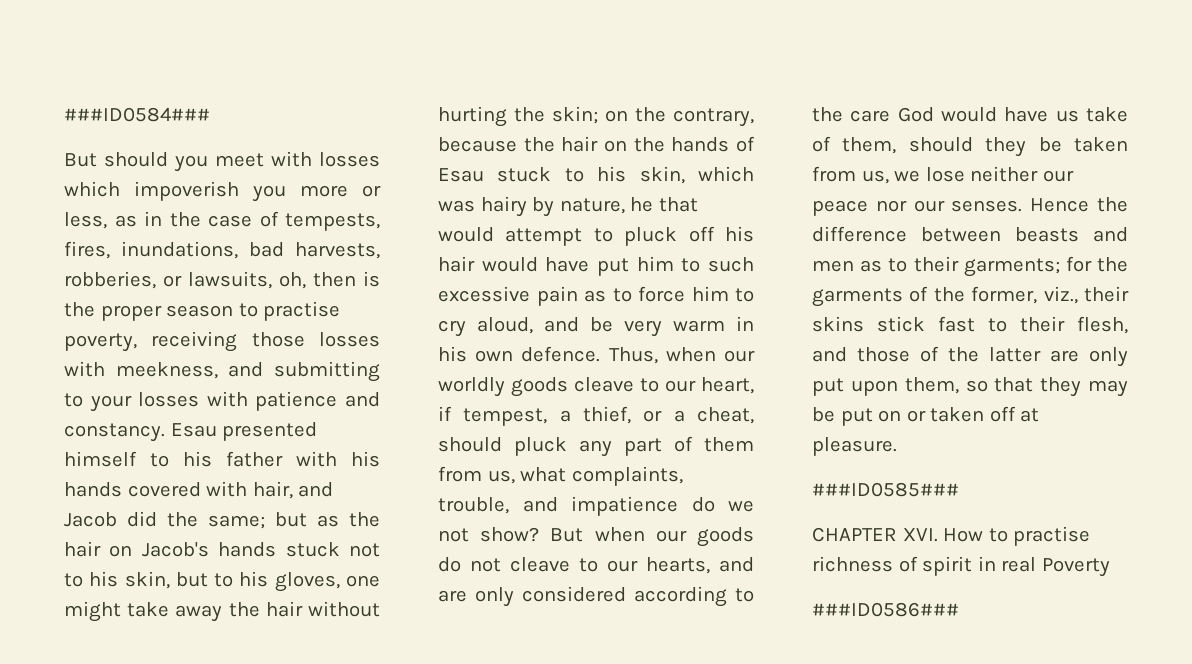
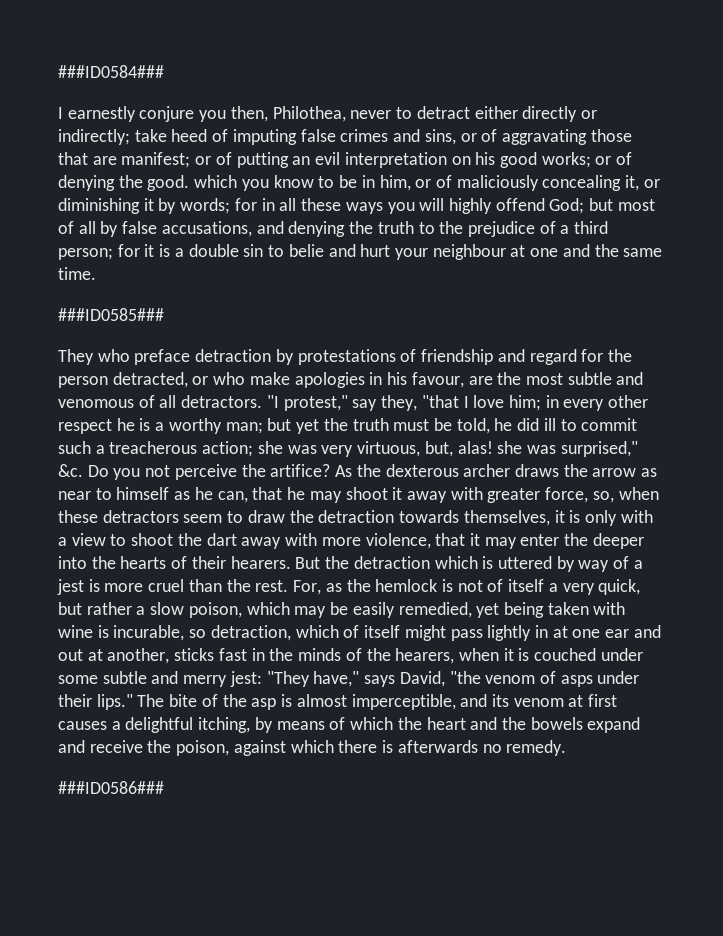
[64,151,380,172] [64,181,381,202] [64,211,380,231] [64,241,380,259] [64,271,380,289] [64,301,341,321] [64,331,380,352] [64,361,380,382] [64,391,381,412] [64,422,318,442] [64,451,380,467] [64,481,334,499] [64,511,380,529] [64,541,380,557] [64,571,380,592] [64,601,381,622] [438,106,754,127] [438,136,755,152] [438,166,754,184] [438,196,698,217] [438,226,754,246] [438,256,754,276] [438,286,754,306] [438,316,754,337] [438,346,755,364] [438,377,754,397] [438,406,754,426] [438,436,754,457] [438,466,683,486] [438,496,754,516] [438,527,754,547] [438,557,754,574] [438,586,754,607] [812,107,1128,122] [812,136,1128,157] [812,166,1074,184] [812,197,1128,216] [812,226,1128,242] [812,256,1128,277] [812,286,1129,307] [812,316,1128,334] [812,346,1128,367] [812,377,1128,397] [812,406,1040,426] [812,437,897,456] [812,482,959,497] [812,526,1091,546] [812,556,1110,577] But should you meet with losses which impoverish you more or less, as in the case of tempests, fires, inundations, bad harvests, robberies, or lawsuits, oh, then is the proper season to practise poverty, receiving those losses with meekness, and submitting to your losses with patience and constancy. Esau presented himself to his father with his hands covered with hair, and Jacob did the same; but as the hair on Jacob's hands stuck not to his skin, but to his gloves, one might take away the hair without hurting the skin; on the contrary, because the hair on the hands of Esau stuck to his skin, which was hairy by nature, he that would attempt to pluck off his hair would have put him to such excessive pain as to force him to cry aloud, and be very warm in his own defence. Thus, when our worldly goods cleave to our heart, if tempest, a thief, or a cheat, should pluck any part of them from us, what complaints, trouble, and impatience do we not show? But when our goods do not cleave to our hearts, and are only considered according to the care God would have us take of them, should they be taken from us, we lose neither our peace nor our senses. Hence the difference between beasts and men as to their garments; for the garments of the former, viz., their skins stick fast to their flesh, and those of the latter are only put upon them, so that they may be put on or taken off at pleasure. // ###ID0585### // CHAPTER XVI. How to practise richness of spirit in real Poverty -> [58,106,597,122] [58,129,632,145] [58,152,633,168] [58,175,660,191] [58,198,655,214] [58,221,609,237] [58,244,663,260] [58,267,96,280] [58,308,164,321] [58,349,632,365] [58,372,644,388] [58,395,649,411] [58,418,638,434] [58,441,638,457] [58,464,658,480] [58,487,659,503] [58,510,653,526] [58,533,644,549] [58,556,643,572] [57,579,641,595] [58,602,626,618] [58,625,661,641] [58,648,643,664] [58,671,640,687] [58,694,618,710] [58,717,641,733] [58,740,567,756] I earnestly conjure you then, Philothea, never to detract either directly or indirectly; take heed of imputing false crimes and sins, or of aggravating those that are manifest; or of putting an evil interpretation on his good works; or of denying the good. which you know to be in him, or of maliciously concealing it, or diminishing it by words; for in all these ways you will highly offend God; but most of all by false accusations, and denying the truth to the prejudice of a third person; for it is a double sin to belie and hurt your neighbour at one and the same time. // ###ID0585### // They who preface detraction by protestations of friendship and regard for the person detracted, or who make apologies in his favour, are the most subtle and venomous of all detractors. "I protest," say they, "that I love him; in every other respect he is a worthy man; but yet the truth must be told, he did ill to commit such a treacherous action; she was very virtuous, but, alas! she was surprised," &c. Do you not perceive the artifice? As the dexterous archer draws the arrow as near to himself as he can, that he may shoot it away with greater force, so, when these detractors seem to draw the detraction towards themselves, it is only with a view to shoot the dart away with more violence, that it may enter the deeper into the hearts of their hearers. But the detraction which is uttered by way of a jest is more cruel than the rest. For, as the hemlock is not of itself a very quick, but rather a slow poison, which may be easily remedied, yet being taken with wine is incurable, so detraction, which of itself might pass lightly in at one ear and out at another, sticks fast in the minds of the hearers, when it is couched under some subtle and merry jest: "They have," says David, "the venom of asps under their lips." The bite of the asp is almost imperceptible, and its venom at first causes a delightful itching, by means of which the heart and the bowels expand and receive the poison, against which there is afterwards no remedy.

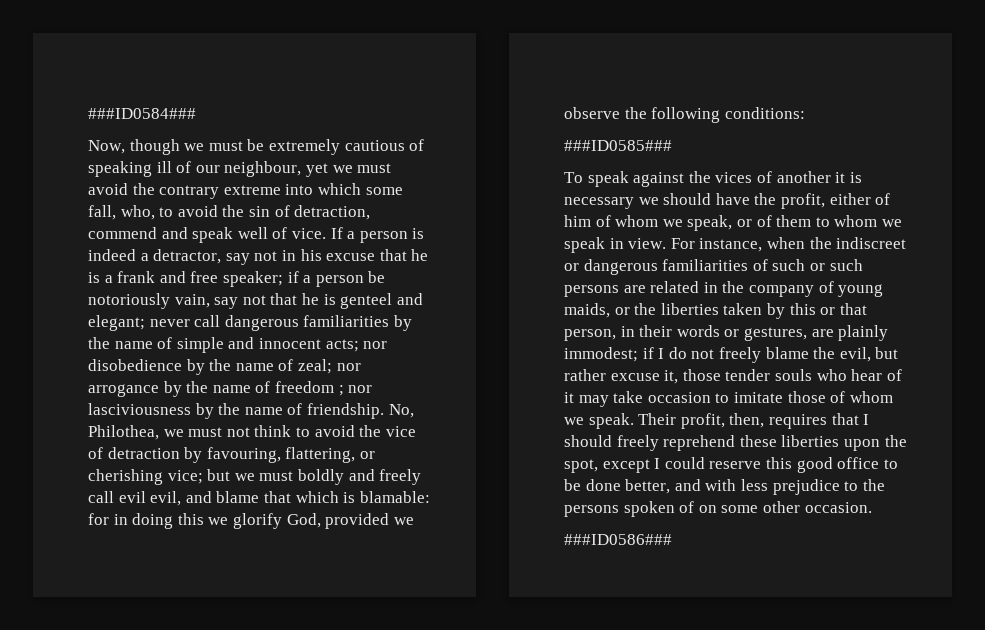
[58,106,597,122] [58,129,632,145] [58,152,633,168] [58,175,660,191] [58,198,655,214] [58,221,609,237] [58,244,663,260] [58,267,96,280] [58,308,164,321] [58,349,632,365] [58,372,644,388] [58,395,649,411] [58,418,638,434] [58,441,638,457] [58,464,658,480] [58,487,659,503] [58,510,653,526] [58,533,644,549] [58,556,643,572] [57,579,641,595] [58,602,626,618] [58,625,661,641] [58,648,643,664] [58,671,640,687] [58,694,618,710] [58,717,641,733] [58,740,567,756] I earnestly conjure you then, Philothea, never to detract either directly or indirectly; take heed of imputing false crimes and sins, or of aggravating those that are manifest; or of putting an evil interpretation on his good works; or of denying the good. which you know to be in him, or of maliciously concealing it, or diminishing it by words; for in all these ways you will highly offend God; but most of all by false accusations, and denying the truth to the prejudice of a third person; for it is a double sin to belie and hurt your neighbour at one and the same time. // ###ID0585### // They who preface detraction by protestations of friendship and regard for the person detracted, or who make apologies in his favour, are the most subtle and venomous of all detractors. "I protest," say they, "that I love him; in every other respect he is a worthy man; but yet the truth must be told, he did ill to commit such a treacherous action; she was very virtuous, but, alas! she was surprised," &c. Do you not perceive the artifice? As the dexterous archer draws the arrow as near to himself as he can, that he may shoot it away with greater force, so, when these detractors seem to draw the detraction towards themselves, it is only with a view to shoot the dart away with more violence, that it may enter the deeper into the hearts of their hearers. But the detraction which is uttered by way of a jest is more cruel than the rest. For, as the hemlock is not of itself a very quick, but rather a slow poison, which may be easily remedied, yet being taken with wine is incurable, so detraction, which of itself might pass lightly in at one ear and out at another, sticks fast in the minds of the hearers, when it is couched under some subtle and merry jest: "They have," says David, "the venom of asps under their lips." The bite of the asp is almost imperceptible, and its venom at first causes a delightful itching, by means of which the heart and the bowels expand and receive the poison, against which there is afterwards no remedy. -> [88,139,425,155] [88,161,392,177] [88,183,403,199] [88,205,371,220] [88,227,425,243] [88,249,429,265] [88,271,386,287] [88,293,423,309] [88,315,412,331] [88,337,388,353] [88,359,361,375] [88,381,373,397] [88,403,414,419] [88,425,416,440] [88,447,375,463] [88,469,422,485] [88,491,430,506] [88,513,414,529] [564,107,805,123] [564,140,672,151] [564,171,862,187] [564,193,891,209] [564,215,902,231] [564,237,907,253] [564,259,863,275] [564,281,884,297] [564,303,867,319] [564,325,889,341] [564,347,899,363] [564,369,902,384] [564,391,893,407] [564,413,870,429] [564,435,907,451] [564,457,898,473] [564,479,885,495] [564,501,872,517] Now, though we must be extremely cautious of speaking ill of our neighbour, yet we must avoid the contrary extreme into which some fall, who, to avoid the sin of detraction, commend and speak well of vice. If a person is indeed a detractor, say not in his excuse that he is a frank and free speaker; if a person be notoriously vain, say not that he is genteel and elegant; never call dangerous familiarities by the name of simple and innocent acts; nor disobedience by the name of zeal; nor arrogance by the name of freedom ; nor lasciviousness by the name of friendship. No, Philothea, we must not think to avoid the vice of detraction by favouring, flattering, or cherishing vice; but we must boldly and freely call evil evil, and blame that which is blamable: for in doing this we glorify God, provided we observe the following conditions: // ###ID0585### // To speak against the vices of another it is necessary we should have the profit, either of him of whom we speak, or of them to whom we speak in view. For instance, when the indiscreet or dangerous familiarities of such or such persons are related in the company of young maids, or the liberties taken by this or that person, in their words or gestures, are plainly immodest; if I do not freely blame the evil, but rather excuse it, those tender souls who hear of it may take occasion to imitate those of whom we speak. Their profit, then, requires that I should freely reprehend these liberties upon the spot, except I could reserve this good office to be done better, and with less prejudice to the persons spoken of on some other occasion.

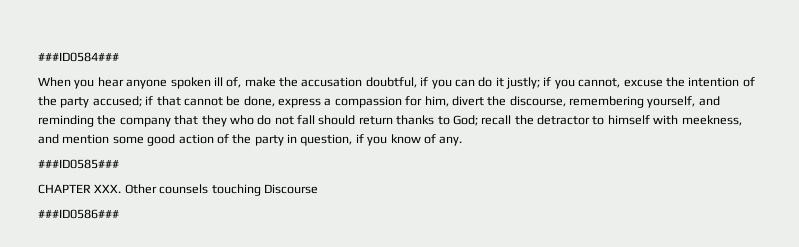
[88,139,425,155] [88,161,392,177] [88,183,403,199] [88,205,371,220] [88,227,425,243] [88,249,429,265] [88,271,386,287] [88,293,423,309] [88,315,412,331] [88,337,388,353] [88,359,361,375] [88,381,373,397] [88,403,414,419] [88,425,416,440] [88,447,375,463] [88,469,422,485] [88,491,430,506] [88,513,414,529] [564,107,805,123] [564,140,672,151] [564,171,862,187] [564,193,891,209] [564,215,902,231] [564,237,907,253] [564,259,863,275] [564,281,884,297] [564,303,867,319] [564,325,889,341] [564,347,899,363] [564,369,902,384] [564,391,893,407] [564,413,870,429] [564,435,907,451] [564,457,898,473] [564,479,885,495] [564,501,872,517] Now, though we must be extremely cautious of speaking ill of our neighbour, yet we must avoid the contrary extreme into which some fall, who, to avoid the sin of detraction, commend and speak well of vice. If a person is indeed a detractor, say not in his excuse that he is a frank and free speaker; if a person be notoriously vain, say not that he is genteel and elegant; never call dangerous familiarities by the name of simple and innocent acts; nor disobedience by the name of zeal; nor arrogance by the name of freedom ; nor lasciviousness by the name of friendship. No, Philothea, we must not think to avoid the vice of detraction by favouring, flattering, or cherishing vice; but we must boldly and freely call evil evil, and blame that which is blamable: for in doing this we glorify God, provided we observe the following conditions: // ###ID0585### // To speak against the vices of another it is necessary we should have the profit, either of him of whom we speak, or of them to whom we speak in view. For instance, when the indiscreet or dangerous familiarities of such or such persons are related in the company of young maids, or the liberties taken by this or that person, in their words or gestures, are plainly immodest; if I do not freely blame the evil, but rather excuse it, those tender souls who hear of it may take occasion to imitate those of whom we speak. Their profit, then, requires that I should freely reprehend these liberties upon the spot, except I could reserve this good office to be done better, and with less prejudice to the persons spoken of on some other occasion. -> [38,77,755,89] [38,96,720,108] [38,115,742,127] [38,134,463,146] [38,159,119,169] [38,184,318,196] When you hear anyone spoken ill of, make the accusation doubtful, if you can do it justly; if you cannot, excuse the intention of the party accused; if that cannot be done, express a compassion for him, divert the discourse, remembering yourself, and reminding the company that they who do not fall should return thanks to God; recall the detractor to himself with meekness, and mention some good action of the party in question, if you know of any. // ###ID0585### // CHAPTER XXX. Other counsels touching Discourse

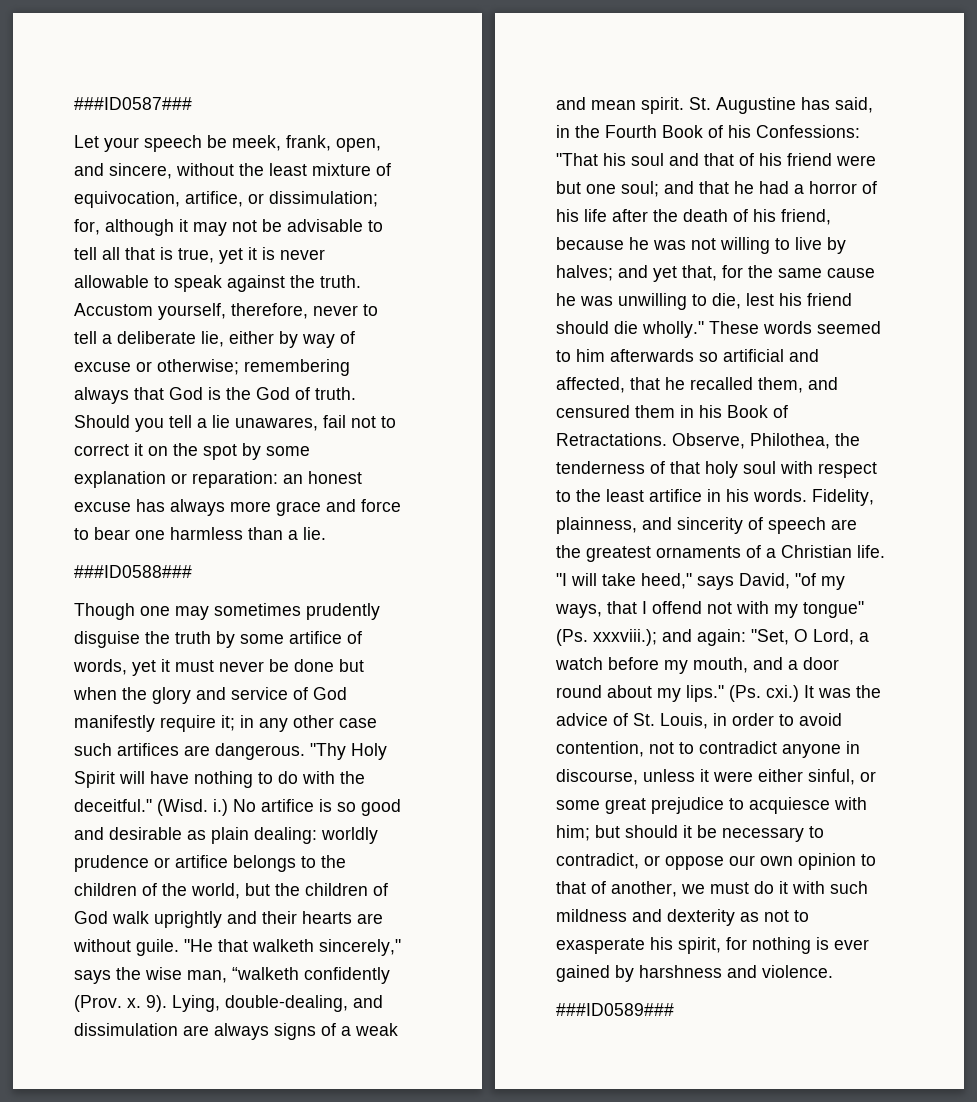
[38,52,119,62] [38,77,755,89] [38,96,720,108] [38,115,742,127] [38,134,463,146] [38,159,119,169] [38,184,318,196] [38,209,119,219] ###ID0584### // When you hear anyone spoken ill of, make the accusation doubtful, if you can do it justly; if you cannot, excuse the intention of the party accused; if that cannot be done, express a compassion for him, divert the discourse, remembering yourself, and reminding the company that they who do not fall should return thanks to God; recall the detractor to himself with meekness, and mention some good action of the party in question, if you know of any. // ###ID0585### // CHAPTER XXX. Other counsels touching Discourse // ###ID0586### -> [74,97,192,110] [74,135,381,152] [74,163,391,179] [74,191,378,208] [74,219,383,236] [74,247,325,264] [74,275,361,292] [74,303,378,320] [74,331,355,348] [74,359,350,376] [74,387,356,404] [74,415,396,432] [74,443,310,460] [74,471,362,488] [74,499,401,516] [74,527,326,540] [74,565,192,578] [74,603,380,620] [74,631,362,648] [73,659,364,676] [73,687,347,704] [74,715,377,732] [74,743,387,760] [74,771,365,788] [74,799,401,816] [74,827,378,844] [74,855,346,872] [74,883,388,899] [74,911,383,928] [73,939,401,956] [74,967,390,984] [74,995,383,1012] [74,1023,398,1040] [556,97,873,114] [556,125,860,138] [556,153,876,166] [556,181,877,197] [556,209,831,225] [556,237,846,254] [556,265,875,282] [556,293,852,310] [556,321,881,338] [556,349,819,362] [556,377,838,393] [556,405,788,418] [556,433,860,449] [556,461,877,478] [556,489,874,506] [556,517,857,534] [556,545,885,562] [556,573,845,590] [555,601,864,618] [556,629,869,646] [555,657,839,674] [556,685,881,702] [556,713,842,729] [556,741,860,758] [556,769,876,785] [556,797,867,814] [556,825,824,842] [556,853,876,870] [556,881,868,897] [556,909,809,926] [556,937,869,954] [556,965,833,982] [556,1003,674,1016] ###ID0587### // Let your speech be meek, frank, open, and sincere, without the least mixture of equivocation, artifice, or dissimulation; for, although it may not be advisable to tell all that is true, yet it is never allowable to speak against the truth. Accustom yourself, therefore, never to tell a deliberate lie, either by way of excuse or otherwise; remembering always that God is the God of truth. Should you tell a lie unawares, fail not to correct it on the spot by some explanation or reparation: an honest excuse has always more grace and force to bear one harmless than a lie. // ###ID0588### // Though one may sometimes prudently disguise the truth by some artifice of words, yet it must never be done but when the glory and service of God manifestly require it; in any other case such artifices are dangerous. "Thy Holy Spirit will have nothing to do with the deceitful." (Wisd. i.) No artifice is so good and desirable as plain dealing: worldly prudence or artifice belongs to the children of the world, but the children of God walk uprightly and their hearts are without guile. "He that walketh sincerely," says the wise man, “walketh confidently (Prov. x. 9). Lying, double-dealing, and dissimulation are always signs of a weak and mean spirit. St. Augustine has said, in the Fourth Book of his Confessions: "That his soul and that of his friend were but one soul; and that he had a horror of his life after the death of his friend, because he was not willing to live by halves; and yet that, for the same cause he was unwilling to die, lest his friend should die wholly." These words seemed to him afterwards so artificial and affected, that he recalled them, and censured them in his Book of Retractations. Observe, Philothea, the tenderness of that holy soul with respect to the least artifice in his words. Fidelity, plainness, and sincerity of speech are the greatest ornaments of a Christian life. "I will take heed," says David, "of my ways, that I offend not with my tongue" (Ps. xxxviii.); and again: "Set, O Lord, a watch before my mouth, and a door round about my lips." (Ps. cxi.) It was the advice of St. Louis, in order to avoid contention, not to contradict anyone in discourse, unless it were either sinful, or some great prejudice to acquiesce with him; but should it be necessary to contradict, or oppose our own opinion to that of another, we must do it with such mildness and dexterity as not to exasperate his spirit, for nothing is ever gained by harshness and violence. // ###ID0589###

